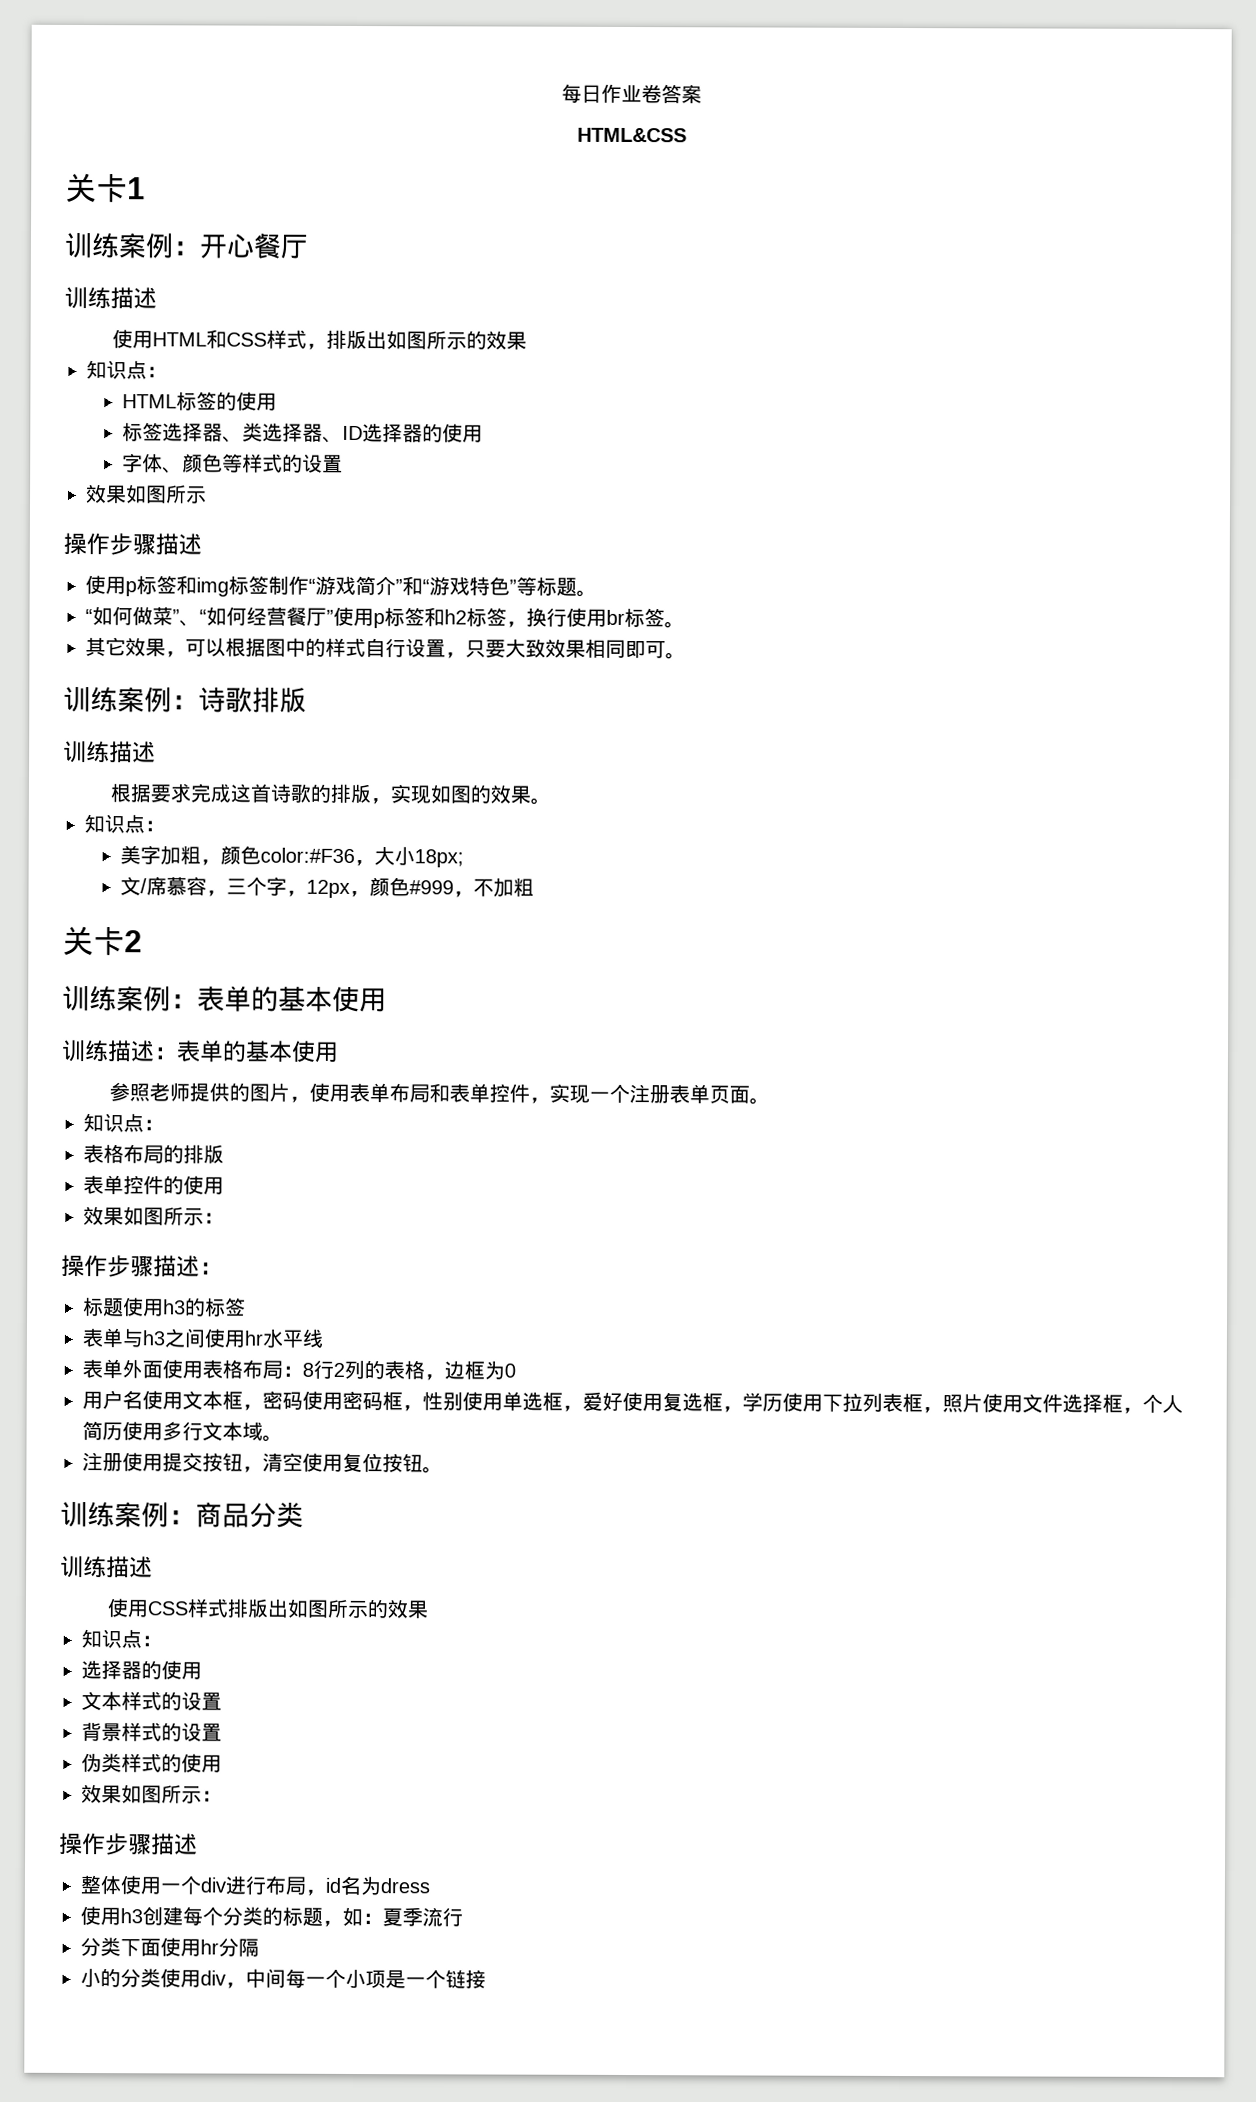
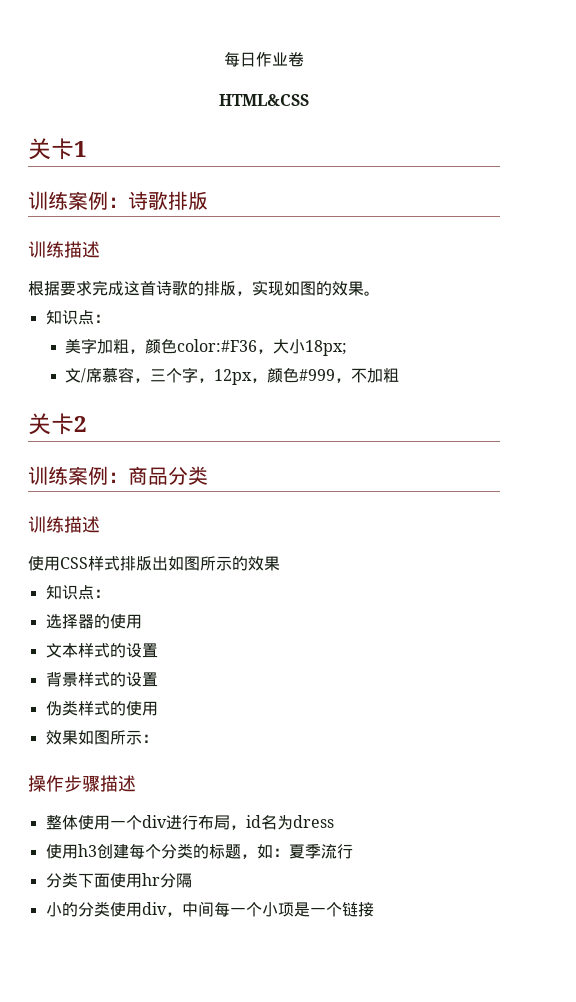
[661,84,702,104] 答案 -> (304, 59) none
[64,232,308,259] [64,286,157,310] [112,329,528,350] [86,360,167,380] [121,391,277,411] [121,422,483,443] [121,453,343,474] [86,484,207,504] [63,532,202,556] [85,575,597,597] [85,606,685,629] [85,637,686,660] // 训练案例：开心餐厅 // 训练描述 // 使用HTML和CSS样式，排版出如图所示的效果 // 知识点： // HTML标签的使用 // 标签选择器、类选择器、ID选择器的使用 // 字体、颜色等样式的设置 // 效果如图所示 // 操作步骤描述 // 使用p标签和img标签制作“游戏简介”和“游戏特色”等标题。 // “如何做菜”、“如何经营餐厅”使用p标签和h2标签，换行使用br标签。 // 其它效果，可以根据图中的样式自行设置，只要大致效果相同即可。 -> (87, 149) none
[62,985,387,1013] [61,1039,339,1063] [109,1082,771,1105] [83,1113,164,1133] [83,1144,224,1164] [83,1175,224,1195] [83,1206,224,1226] [61,1254,223,1278] [83,1297,246,1317] [82,1328,323,1348] [82,1359,516,1381] [82,1390,1183,1414] [82,1421,283,1442] [82,1452,443,1474] // 训练案例：表单的基本使用 // 训练描述：表单的基本使用 // 参照老师提供的图片，使用表单布局和表单控件，实现一个注册表单页面。 // 知识点： // 表格布局的排版 // 表单控件的使用 // 效果如图所示： // 操作步骤描述： // 标题使用h3的标签 // 表单与h3之间使用hr水平线 // 表单外面使用表格布局：8行2列的表格，边框为0 // 用户名使用文本框，密码使用密码框，性别使用单选框，爱好使用复选框，学历使用下拉列表框，照片使用文件选择框，个人简历使用多行文本域。 // 注册使用提交按钮，清空使用复位按钮。 -> (87, 424) none

